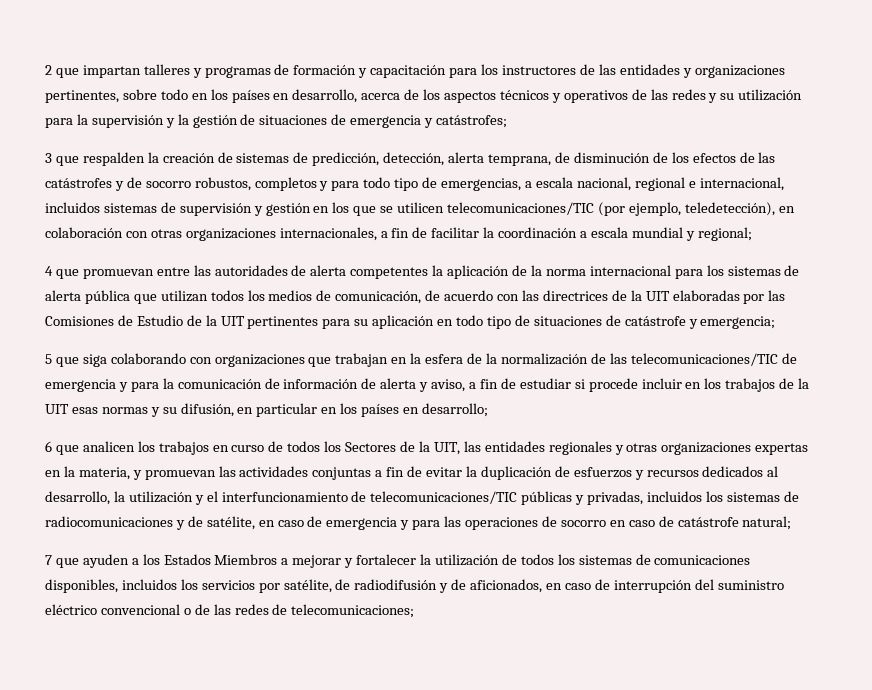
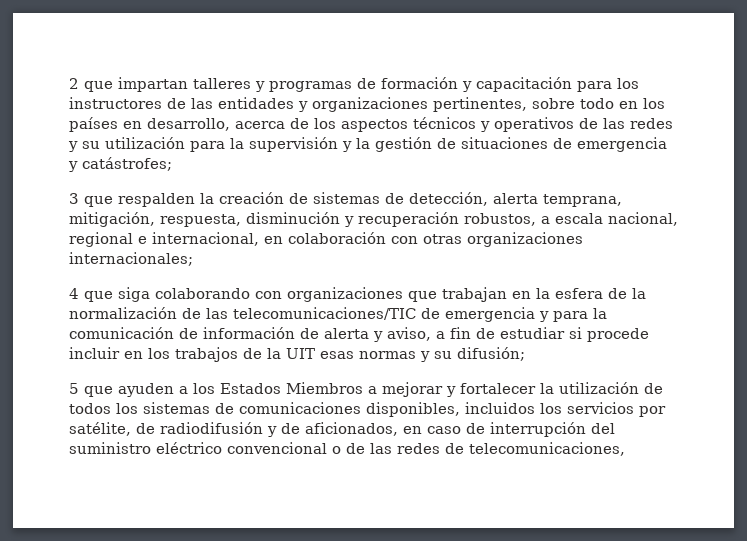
[312,152,380,166] predicción, -> (404, 198) none
[554,152,776,163] [45,177,522,191] de disminución de los efectos de las catástrofes y de socorro robustos, completos y para todo tipo de emergencias, -> [69,212,536,227] mitigación, respuesta, disminución y recuperación robustos,
[45,202,775,216] incluidos sistemas de supervisión y gestión en los que se utilicen telecomunicaciones/TIC (por ejemplo, teledetección), -> (259, 239) none
[279,227,752,241] [45,265,800,279] [45,290,786,304] [45,315,776,329] [45,354,52,364] internacionales, a fin de facilitar la coordinación a escala mundial y regional; // 4 que promuevan entre las autoridades de alerta competentes la aplicación de la norma internacional para los sistemas de alerta pública que utilizan todos los medios de comunicación, de acuerdo con las directrices de la UIT elaboradas por las Comisiones de Estudio de la UIT pertinentes para su aplicación en todo tipo de situaciones de catástrofe y emergencia; // 5 -> [69,252,193,266] [69,288,79,299] internacionales; // 4
[180,403,488,417] [45,441,809,455] [45,466,779,480] [45,491,799,505] [45,516,792,530] [45,555,52,565] difusión, en particular en los países en desarrollo; // 6 que analicen los trabajos en curso de todos los Sectores de la UIT, las entidades regionales y otras organizaciones expertas en la materia, y promuevan las actividades conjuntas a fin de evitar la duplicación de esfuerzos y recursos dedicados al desarrollo, la utilización y el interfuncionamiento de telecomunicaciones/TIC públicas y privadas, incluidos los sistemas de radiocomunicaciones y de satélite, en caso de emergencia y para las operaciones de socorro en caso de catástrofe natural; // 7 -> [457,347,525,361] [69,383,79,394] difusión; // 5
[291,604,415,618] telecomunicaciones; -> [469,442,625,456] telecomunicaciones,

